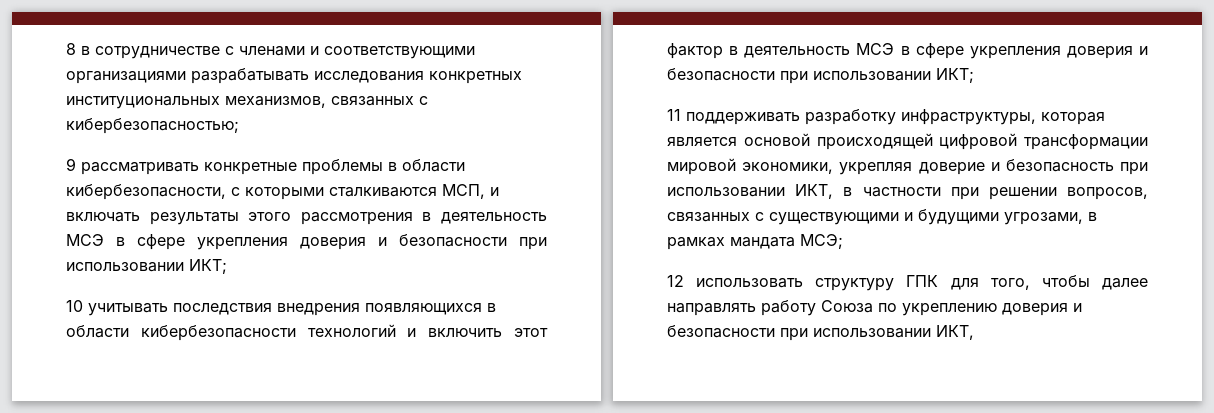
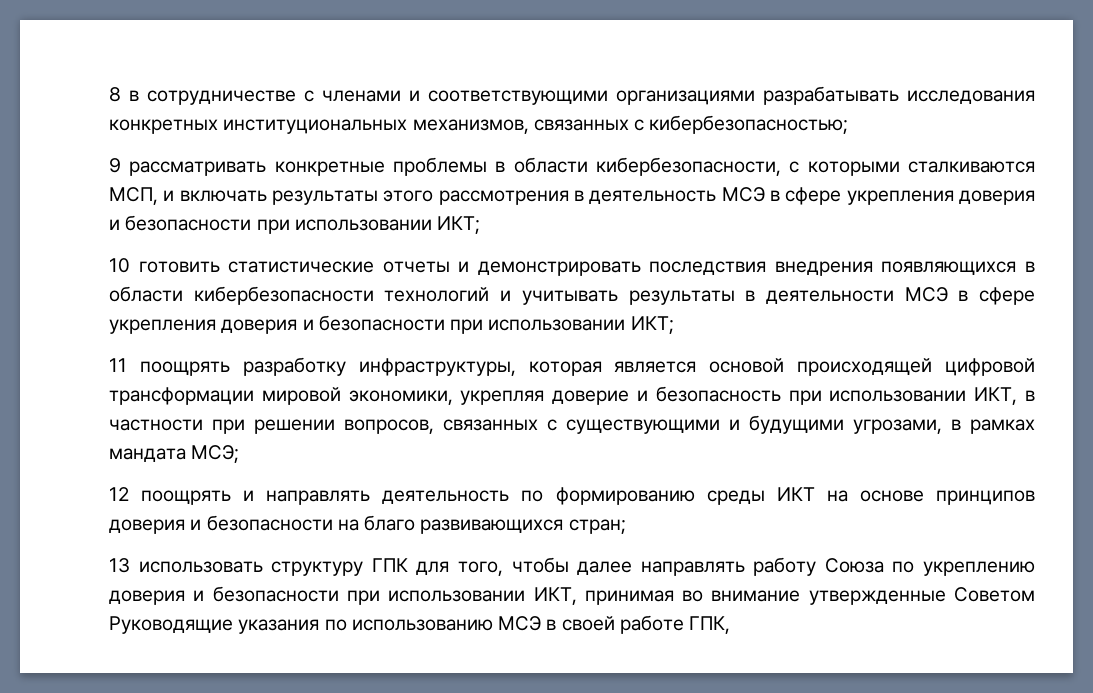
[88,303,168,316] учитывать -> [138,261,641,276] готовить статистические отчеты и демонстрировать
[428,328,548,337] [667,43,851,59] включить этот фактор в деятельность -> [521,290,894,305] учитывать результаты в деятельности
[686,112,800,125] поддерживать -> [139,361,230,376] поощрять
(684, 281) none -> [141,487,1036,505] [109,515,626,534] [109,558,130,573] поощрять и направлять деятельность по формированию среды ИКТ на основе принципов доверия и безопасности на благо развивающихся стран; // 13
(974, 332) none -> [584,587,1035,605] [109,615,731,634] принимая во внимание утвержденные Советом Руководящие указания по использованию МСЭ в своей работе ГПК,

